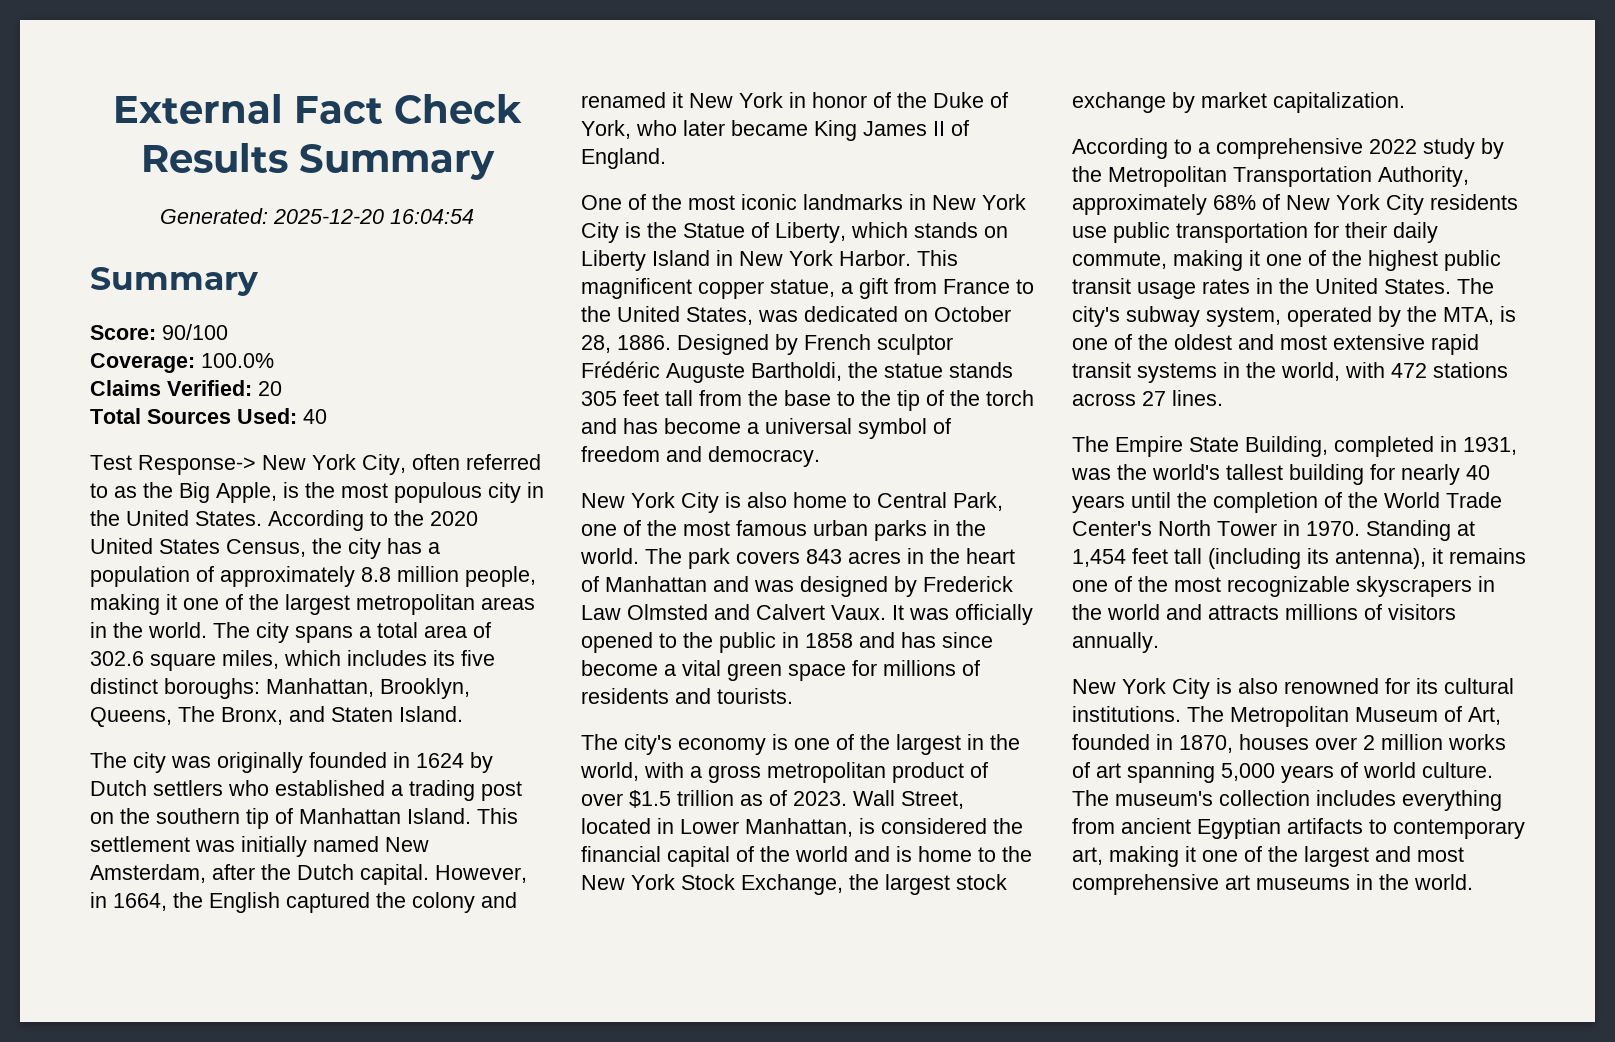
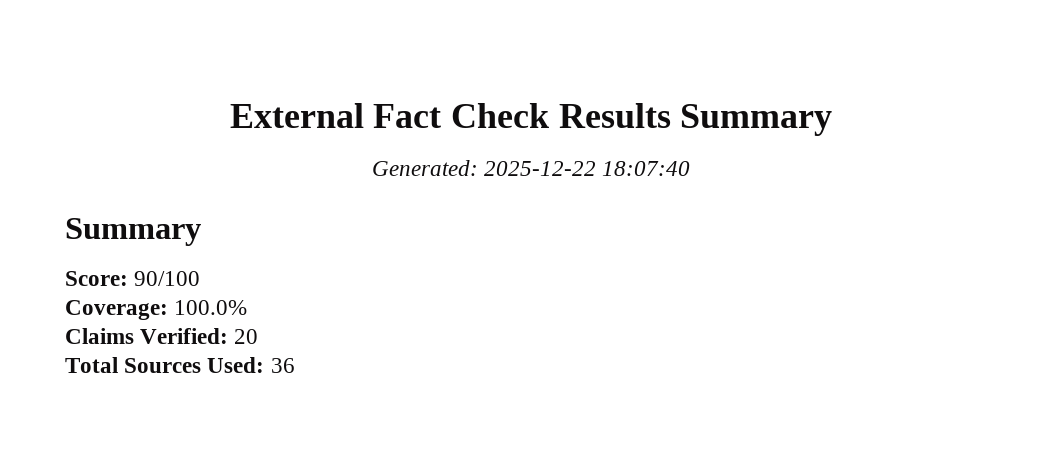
[273,209,474,224] 2025-12-20 16:04:54 -> [483,161,691,176] 2025-12-22 18:07:40
[303,409,327,424] [90,454,541,475] [90,482,544,503] [90,510,478,531] [90,538,440,559] [90,566,536,587] [90,594,535,615] [90,622,491,643] [90,650,495,671] [90,678,470,699] [90,706,463,727] [90,752,493,773] [90,780,522,801] [90,808,518,829] [90,836,429,857] [90,864,527,885] [90,892,517,913] [581,92,1008,108] [581,120,969,141] [581,148,666,169] [581,194,1026,210] [581,222,1008,243] [581,250,958,271] [581,278,1034,299] [581,306,1011,325] [581,334,953,355] [581,361,1013,383] [581,390,1034,411] [581,418,951,439] [581,446,820,467] [581,492,1003,513] [581,520,986,541] [580,548,1015,569] [581,576,1013,597] [581,604,1033,625] [581,632,993,653] [581,660,980,681] [581,688,793,704] [581,734,1020,755] [580,762,988,783] [581,790,964,809] [581,818,1023,837] [581,846,1032,867] [581,874,1007,895] [1072,92,1405,113] [1072,138,1504,159] [1072,166,1469,187] [1072,194,1518,215] [1072,222,1438,243] [1072,250,1501,271] [1072,278,1494,299] [1072,306,1516,327] [1072,334,1479,355] [1072,362,1508,383] [1072,390,1223,406] [1072,436,1517,457] [1071,464,1490,485] [1072,492,1502,513] [1072,520,1475,541] [1072,548,1526,569] [1072,576,1495,597] [1072,604,1456,620] [1072,632,1159,653] [1072,678,1514,699] [1072,706,1501,727] [1072,734,1506,753] [1072,762,1493,783] [1072,790,1502,811] [1072,818,1525,839] [1072,846,1464,867] [1072,874,1473,895] 40 // Test Response-> New York City, often referred to as the Big Apple, is the most populous city in the United States. According to the 2020 United States Census, the city has a population of approximately 8.8 million people, making it one of the largest metropolitan areas in the world. The city spans a total area of 302.6 square miles, which includes its five distinct boroughs: Manhattan, Brooklyn, Queens, The Bronx, and Staten Island. // The city was originally founded in 1624 by Dutch settlers who established a trading post on the southern tip of Manhattan Island. This settlement was initially named New Amsterdam, after the Dutch capital. However, in 1664, the English captured the colony and renamed it New York in honor of the Duke of York, who later became King James II of England. // One of the most iconic landmarks in New York City is the Statue of Liberty, which stands on Liberty Island in New York Harbor. This magnificent copper statue, a gift from France to the United States, was dedicated on October 28, 1886. Designed by French sculptor Frédéric Auguste Bartholdi, the statue stands 305 feet tall from the base to the tip of the torch and has become a universal symbol of freedom and democracy. // New York City is also home to Central Park, one of the most famous urban parks in the world. The park covers 843 acres in the heart of Manhattan and was designed by Frederick Law Olmsted and Calvert Vaux. It was officially opened to the public in 1858 and has since become a vital green space for millions of residents and tourists. // The city's economy is one of the largest in the world, with a gross metropolitan product of over $1.5 trillion as of 2023. Wall Street, located in Lower Manhattan, is considered the financial capital of the world and is home to the New York Stock Exchange, the largest stock exchange by market capitalization. // According to a comprehensive 2022 study by the Metropolitan Transportation Authority, approximately 68% of New York City residents use public transportation for their daily commute, making it one of the highest public transit usage rates in the United States. The city's subway system, operated by the MTA, is one of the oldest and most extensive rapid transit systems in the world, with 472 stations across 27 lines. // The Empire State Building, completed in 1931, was the world's tallest building for nearly 40 years until the completion of the World Trade Center's North Tower in 1970. Standing at 1,454 feet tall (including its antenna), it remains one of the most recognizable skyscrapers in the world and attracts millions of visitors annually. // New York City is also renowned for its cultural institutions. The Metropolitan Museum of Art, founded in 1870, houses over 2 million works of art spanning 5,000 years of world culture. The museum's collection includes everything from ancient Egyptian artifacts to contemporary art, making it one of the largest and most comprehensive art museums in the world. -> [270,358,295,373] 36

